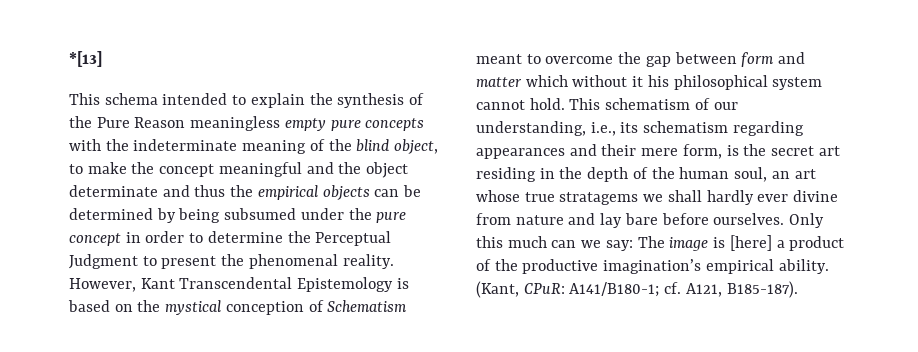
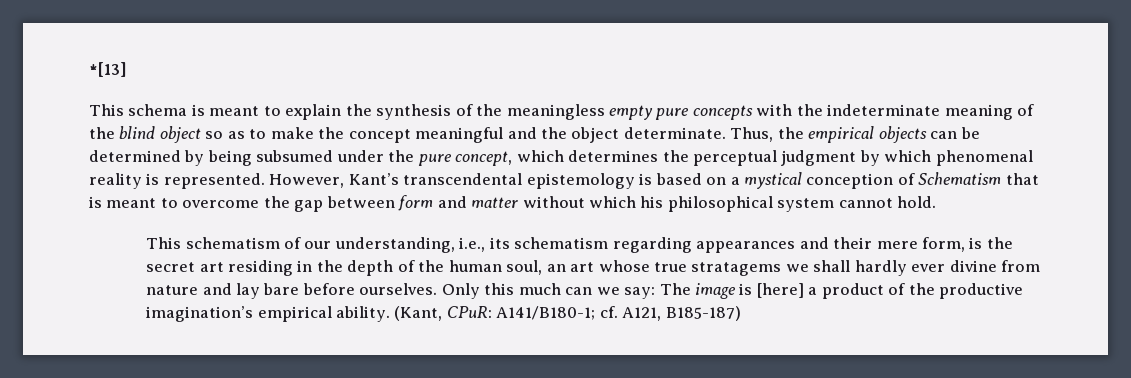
[162,93,228,105] intended -> [191,104,260,116] is meant
[96,117,186,128] Pure Reason -> (503, 110) none
[394,139,439,154] object, -> [159,126,245,143] object so as
[69,185,226,197] determinate and thus -> [623,127,774,142] determinate. Thus,
[69,231,392,246] [69,254,394,269] [69,277,394,292] concept in order to determine the Perceptual Judgment to present the phenomenal reality. However, Kant Transcendental Epistemology -> [455,150,1033,166] [89,173,635,189] concept, which determines the perceptual judgment by which phenomenal reality is represented. However, Kant’s transcendental epistemology
[137,300,161,312] the -> [730,177,740,185] a
(408, 306) none -> [1005,173,1039,185] [89,196,102,208] that is
[525,75,644,87] which without it -> [522,196,637,208] without which
(565, 104) none -> (937, 202) //
[726,281,798,298] B185-187). -> [665,306,741,321] B185-187)

